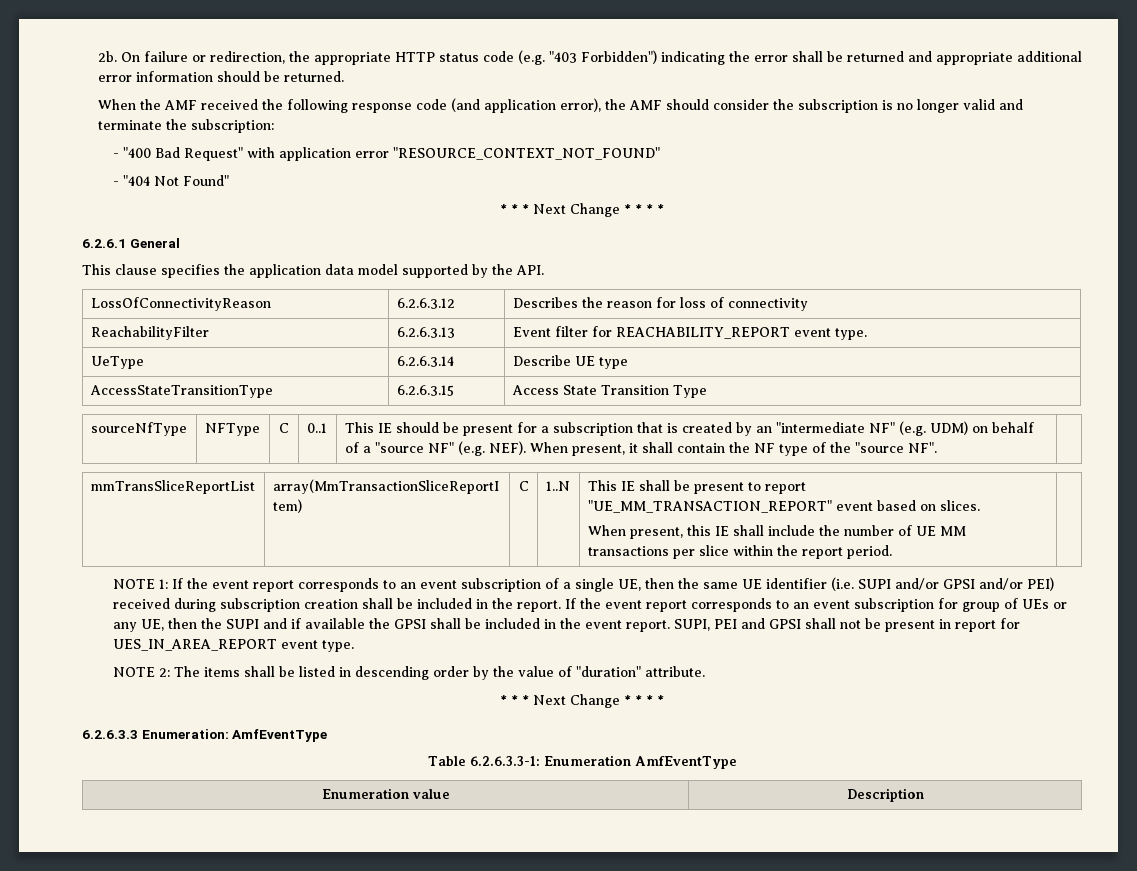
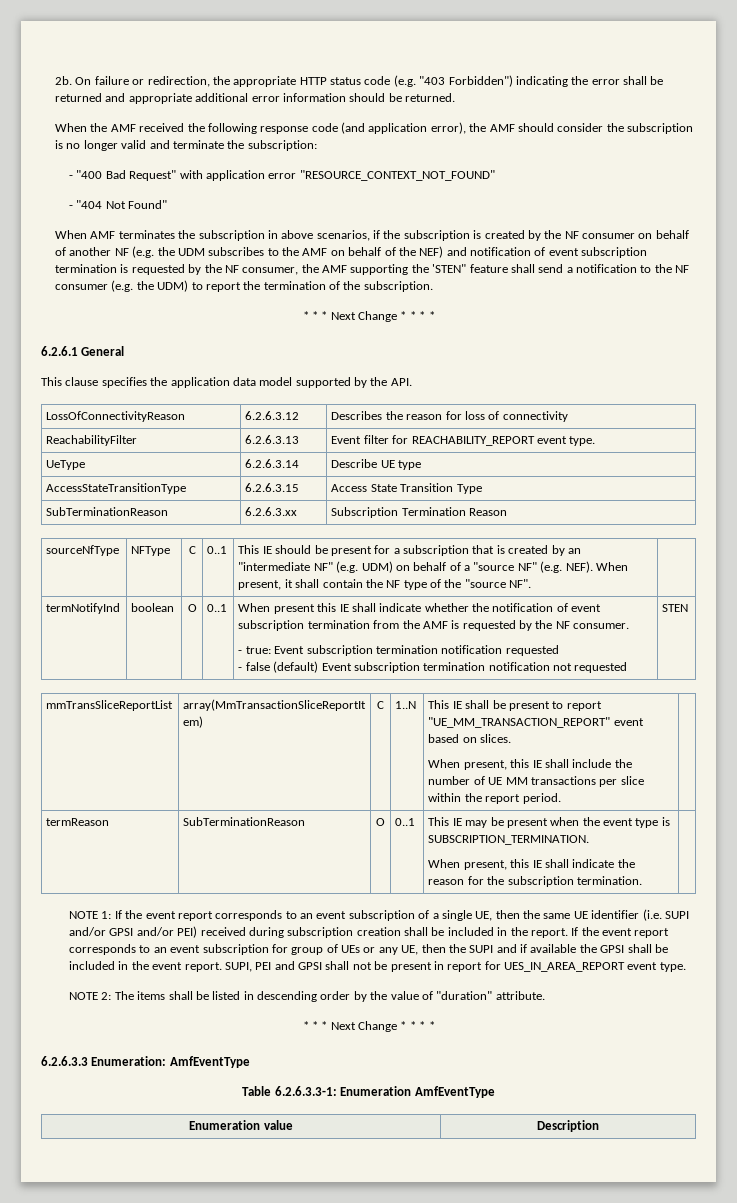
(230, 180) none -> [55,230,689,241] [55,246,648,258] [55,264,690,275] [55,280,433,292] // When AMF terminates the subscription in above scenarios, if the subscription is created by the NF consumer on behalf of another NF (e.g. the UDM subscribes to the AMF on behalf of the NEF) and notification of event subscription termination is requested by the NF consumer, the AMF supporting the 'STEN" feature shall send a notification to the NF consumer (e.g. the UDM) to report the termination of the subscription.
(707, 391) none -> [46,507,169,516] [245,507,298,516] [331,507,508,518] // SubTerminationReason | 6.2.6.3.xx | Subscription Termination Reason
(937, 447) none -> [46,603,121,614] [131,603,175,612] [187,604,197,612] [207,604,228,612] [238,603,602,614] [238,620,630,631] [238,645,559,656] [238,661,628,673] [662,604,689,612] // termNotifyInd | boolean | O | 0..1 | When present this IE shall indicate whether the notification of event subscription termination from the AMF is requested by the NF consumer. // - true: Event subscription termination notification requested // - false (default) Event subscription termination notification not requested | STEN
(892, 552) none -> [46,818,110,826] [183,817,306,826] [376,818,385,826] [395,818,416,826] [428,817,670,828] [428,835,590,845] [428,859,635,870] [428,876,642,887] // termReason | SubTerminationReason | O | 0..1 | This IE may be present when the event type is SUBSCRIPTION_TERMINATION. // When present, this IE shall indicate the reason for the subscription termination. |

